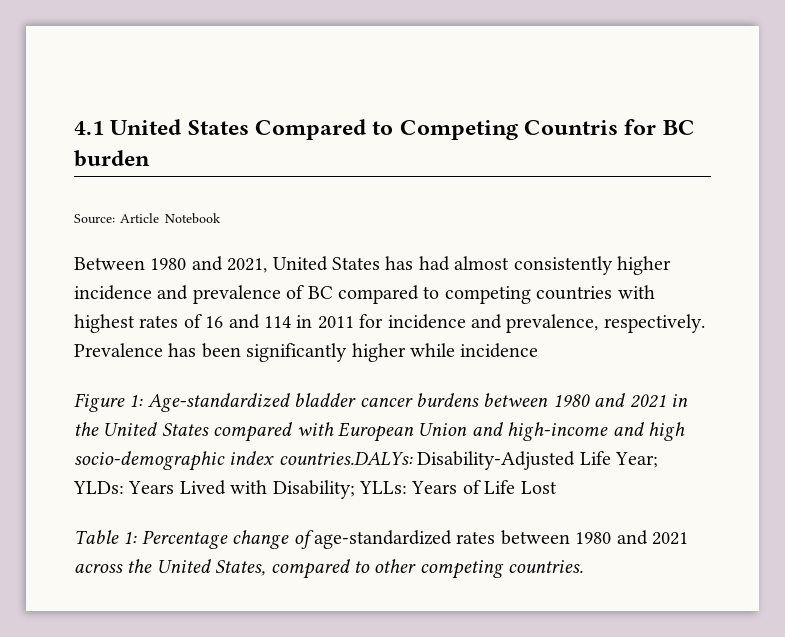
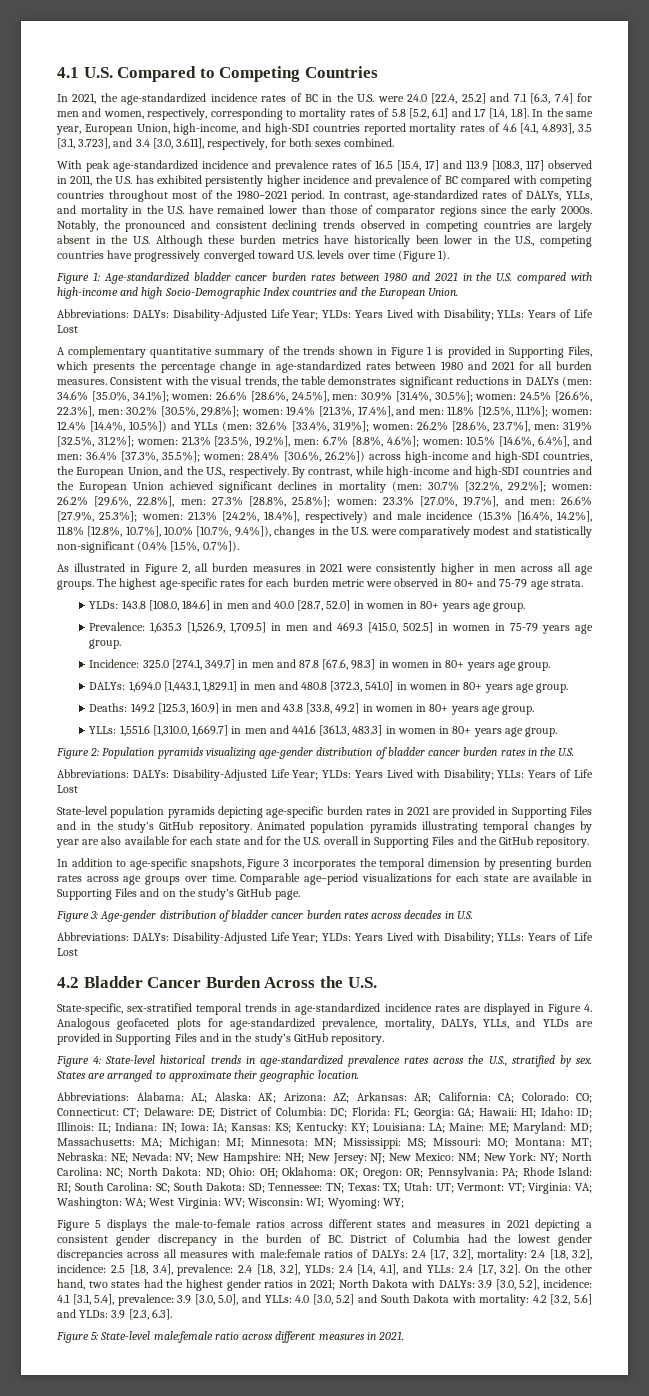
[74,119,249,135] 4.1 United States -> [57,67,113,78] 4.1 U.S.
[524,119,695,135] [74,150,150,167] [74,213,221,224] [74,256,613,275] Countris for BC burden // Source: Article Notebook // Between 1980 and 2021, United States has had almost consistently -> [304,66,378,78] [57,93,592,105] [57,108,594,120] [56,123,592,135] [57,138,395,150] [57,160,592,172] [57,175,264,187] Countries // In 2021, the age-standardized incidence rates of BC in the U.S. were 24.0 [22.4, 25.2] and 7.1 [6.3, 7.4] for men and women, respectively, corresponding to mortality rates of 5.8 [5.2, 6.1] and 1.7 [1.4, 1.8]. In the same year, European Union, high-income, and high-SDI countries reported mortality rates of 4.6 [4.1, 4.893], 3.5 [3.1, 3.723], and 3.4 [3.0, 3.611], respectively, for both sexes combined. // With peak age-standardized incidence and prevalence rates of 16.5 [15.4, 17] and 113.9 [108.3, 117] observed in 2011, the U.S. has exhibited persistently
[423,285,655,304] [74,314,705,333] [74,343,539,362] to competing countries with highest rates of 16 and 114 in 2011 for incidence and prevalence, respectively. Prevalence has been significantly higher while incidence -> [512,175,592,187] [57,190,593,202] [57,205,592,217] [57,220,593,232] [57,235,593,247] [57,250,450,262] with competing countries throughout most of the 1980–2021 period. In contrast, age-standardized rates of DALYs, YLLs, and mortality in the U.S. have remained lower than those of comparator regions since the early 2000s. Notably, the pronounced and consistent declining trends observed in competing countries are largely absent in the U.S. Although these burden metrics have historically been lower in the U.S., competing countries have progressively converged toward U.S. levels over time (Figure 1).
[416,393,479,407] burdens -> [272,272,337,281] burden rates
[103,422,685,442] [74,451,413,471] United States compared with European Union and high-income and high socio-demographic index countries.DALYs: -> [496,272,593,284] [57,287,459,299] [57,309,169,318] U.S. compared with high-income and high Socio-Demographic Index countries and the European Union. // Abbreviations: DALYs:
[74,530,314,549] Table 1: Percentage change of -> [57,346,592,358] [56,361,271,373] A complementary quantitative summary of the trends shown in Figure 1 is provided in Supporting Files, which presents the percentage change in
[74,559,584,579] across the United States, compared to other competing countries. -> [519,361,593,370] [57,376,593,388] [57,391,592,402] [57,406,592,417] [57,421,592,432] [57,436,592,447] [57,451,592,463] [57,466,593,478] [57,481,592,493] [57,496,592,507] [57,511,592,523] [57,526,592,538] [57,541,239,553] [57,563,593,575] [57,578,583,590] [89,600,526,612] [89,622,593,634] [89,639,122,649] [89,659,551,671] [89,681,569,693] [89,703,535,715] [89,725,558,737] [56,747,575,759] [57,769,594,781] [57,785,78,793] [57,806,593,818] [57,821,592,833] [56,836,590,848] [57,858,592,870] [57,873,592,885] [57,888,300,900] [56,910,473,922] [57,932,594,944] [57,948,78,956] [57,976,377,988] [57,1003,592,1015] [57,1018,593,1030] [57,1033,385,1045] [56,1055,593,1067] [56,1070,359,1082] [57,1092,592,1103] [57,1107,592,1119] [57,1122,592,1134] [57,1137,592,1149] [57,1152,592,1164] [57,1167,592,1179] [57,1182,592,1194] [57,1197,404,1209] [57,1219,593,1231] [57,1234,592,1246] [57,1249,592,1261] [57,1264,593,1276] [57,1279,592,1291] [57,1294,592,1306] [57,1309,172,1320] [56,1331,405,1343] for all burden measures. Consistent with the visual trends, the table demonstrates significant reductions in DALYs (men: 34.6% [35.0%, 34.1%]; women: 26.6% [28.6%, 24.5%], men: 30.9% [31.4%, 30.5%]; women: 24.5% [26.6%, 22.3%], men: 30.2% [30.5%, 29.8%]; women: 19.4% [21.3%, 17.4%], and men: 11.8% [12.5%, 11.1%]; women: 12.4% [14.4%, 10.5%]) and YLLs (men: 32.6% [33.4%, 31.9%]; women: 26.2% [28.6%, 23.7%], men: 31.9% [32.5%, 31.2%]; women: 21.3% [23.5%, 19.2%], men: 6.7% [8.8%, 4.6%]; women: 10.5% [14.6%, 6.4%], and men: 36.4% [37.3%, 35.5%]; women: 28.4% [30.6%, 26.2%]) across high-income and high-SDI countries, the European Union, and the U.S., respectively. By contrast, while high-income and high-SDI countries and the European Union achieved significant declines in mortality (men: 30.7% [32.2%, 29.2%]; women: 26.2% [29.6%, 22.8%], men: 27.3% [28.8%, 25.8%]; women: 23.3% [27.0%, 19.7%], and men: 26.6% [27.9%, 25.3%]; women: 21.3% [24.2%, 18.4%], respectively) and male incidence (15.3% [16.4%, 14.2%], 11.8% [12.8%, 10.7%], 10.0% [10.7%, 9.4%]), changes in the U.S. were comparatively modest and statistically non-significant (0.4% [1.5%, 0.7%]). // As illustrated in Figure 2, all burden measures in 2021 were consistently higher in men across all age groups. The highest age-specific rates for each burden metric were observed in 80+ and 75-79 age strata. // YLDs: 143.8 [108.0, 184.6] in men and 40.0 [28.7, 52.0] in women in 80+ years age group. // Prevalence: 1,635.3 [1,526.9, 1,709.5] in men and 469.3 [415.0, 502.5] in women in 75-79 years age group. // Incidence: 325.0 [274.1, 349.7] in men and 87.8 [67.6, 98.3] in women in 80+ years age group. // DALYs: 1,694.0 [1,443.1, 1,829.1] in men and 480.8 [372.3, 541.0] in women in 80+ years age group. // Deaths: 149.2 [125.3, 160.9] in men and 43.8 [33.8, 49.2] in women in 80+ years age group. // YLLs: 1,551.6 [1,310.0, 1,669.7] in men and 441.6 [361.3, 483.3] in women in 80+ years age group. // Figure 2: Population pyramids visualizing age-gender distribution of bladder cancer burden rates in the U.S. // Abbreviations: DALYs: Disability-Adjusted Life Year; YLDs: Years Lived with Disability; YLLs: Years of Life Lost // State-level population pyramids depicting age-specific burden rates in 2021 are provided in Supporting Files and in the study’s GitHub repository. Animated population pyramids illustrating temporal changes by year are also available for each state and for the U.S. overall in Supporting Files and the GitHub repository. // In addition to age-specific snapshots, Figure 3 incorporates the temporal dimension by presenting burden rates across age groups over time. Comparable age–period visualizations for each state are available in Supporting Files and on the study’s GitHub page. // Figure 3: Age-gender distribution of bladder cancer burden rates across decades in U.S. // Abbreviations: DALYs: Disability-Adjusted Life Year; YLDs: Years Lived with Disability; YLLs: Years of Life Lost // 4.2 Bladder Cancer Burden Across the U.S. // State-specific, sex-stratified temporal trends in age-standardized incidence rates are displayed in Figure 4. Analogous geofaceted plots for age-standardized prevalence, mortality, DALYs, YLLs, and YLDs are provided in Supporting Files and in the study’s GitHub repository. // Figure 4: State-level historical trends in age-standardized prevalence rates across the U.S., stratified by sex. States are arranged to approximate their geographic location. // Abbreviations: Alabama: AL; Alaska: AK; Arizona: AZ; Arkansas: AR; California: CA; Colorado: CO; Connecticut: CT; Delaware: DE; District of Columbia: DC; Florida: FL; Georgia: GA; Hawaii: HI; Idaho: ID; Illinois: IL; Indiana: IN; Iowa: IA; Kansas: KS; Kentucky: KY; Louisiana: LA; Maine: ME; Maryland: MD; Massachusetts: MA; Michigan: MI; Minnesota: MN; Mississippi: MS; Missouri: MO; Montana: MT; Nebraska: NE; Nevada: NV; New Hampshire: NH; New Jersey: NJ; New Mexico: NM; New York: NY; North Carolina: NC; North Dakota: ND; Ohio: OH; Oklahoma: OK; Oregon: OR; Pennsylvania: PA; Rhode Island: RI; South Carolina: SC; South Dakota: SD; Tennessee: TN; Texas: TX; Utah: UT; Vermont: VT; Virginia: VA; Washington: WA; West Virginia: WV; Wisconsin: WI; Wyoming: WY; // Figure 5 displays the male-to-female ratios across different states and measures in 2021 depicting a consistent gender discrepancy in the burden of BC. District of Columbia had the lowest gender discrepancies across all measures with male:female ratios of DALYs: 2.4 [1.7, 3.2], mortality: 2.4 [1.8, 3.2], incidence: 2.5 [1.8, 3.4], prevalence: 2.4 [1.8, 3.2], YLDs: 2.4 [1.4, 4.1], and YLLs: 2.4 [1.7, 3.2]. On the other hand, two states had the highest gender ratios in 2021; North Dakota with DALYs: 3.9 [3.0, 5.2], incidence: 4.1 [3.1, 5.4], prevalence: 3.9 [3.0, 5.0], and YLLs: 4.0 [3.0, 5.2] and South Dakota with mortality: 4.2 [3.2, 5.6] and YLDs: 3.9 [2.3, 6.3]. // Figure 5: State-level male:female ratio across different measures in 2021.

